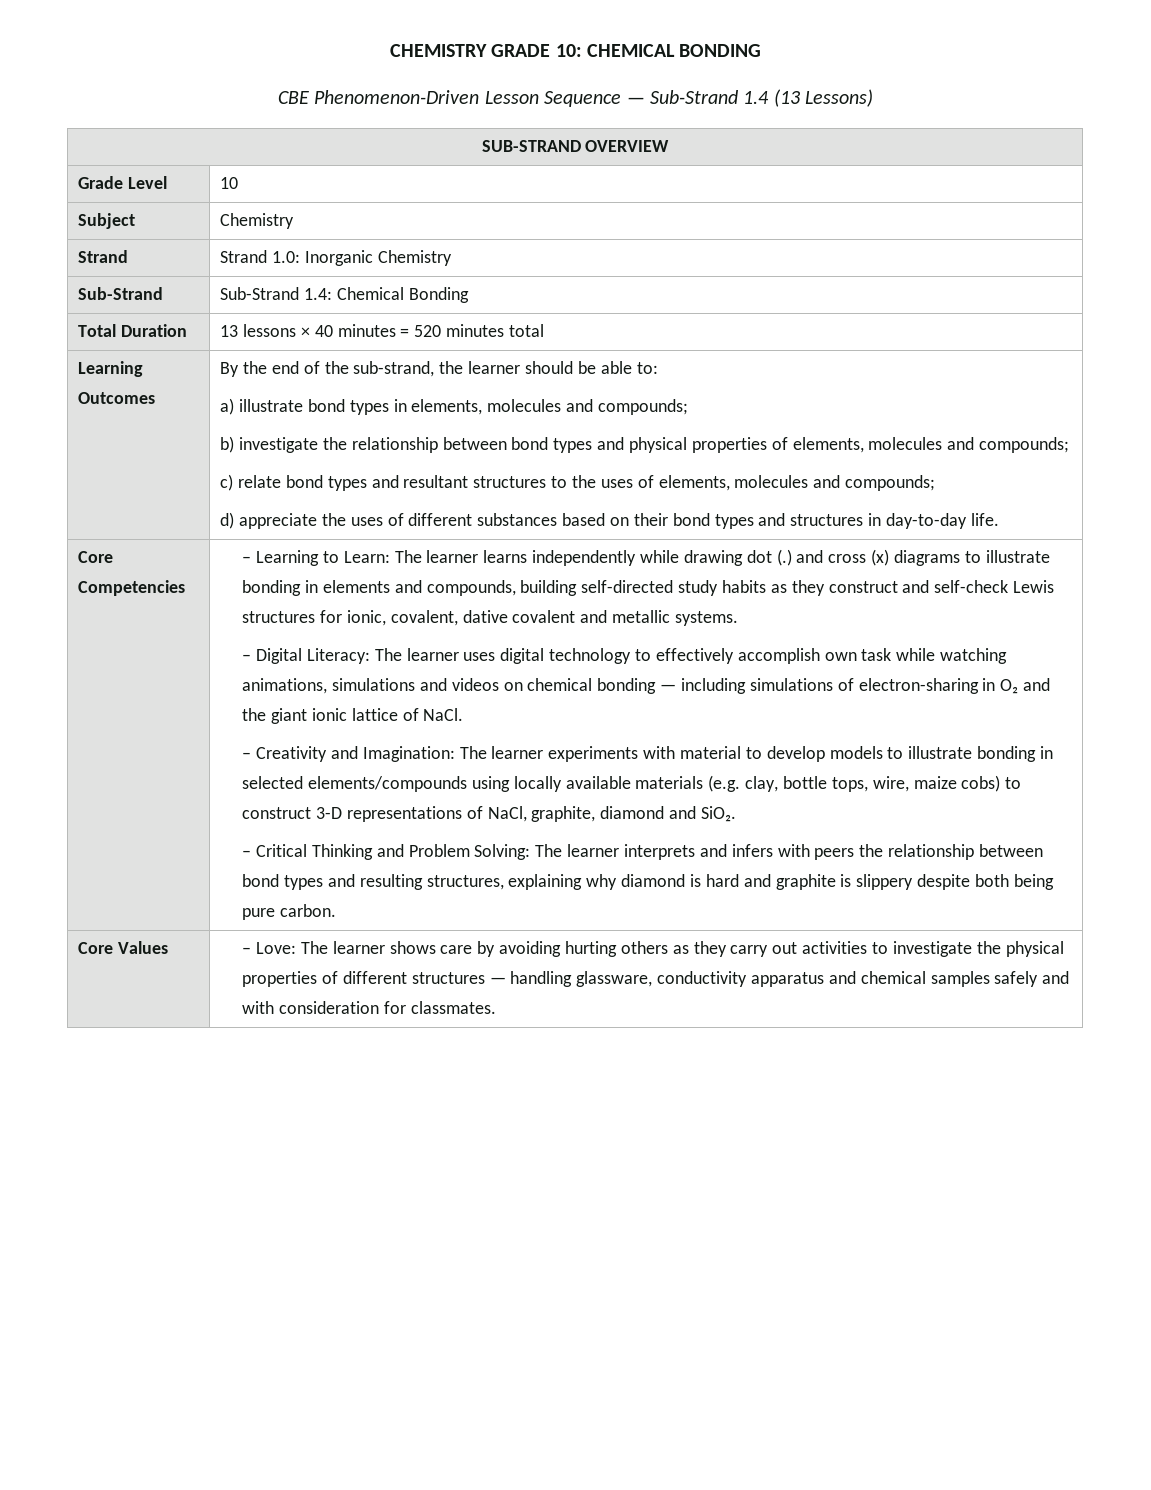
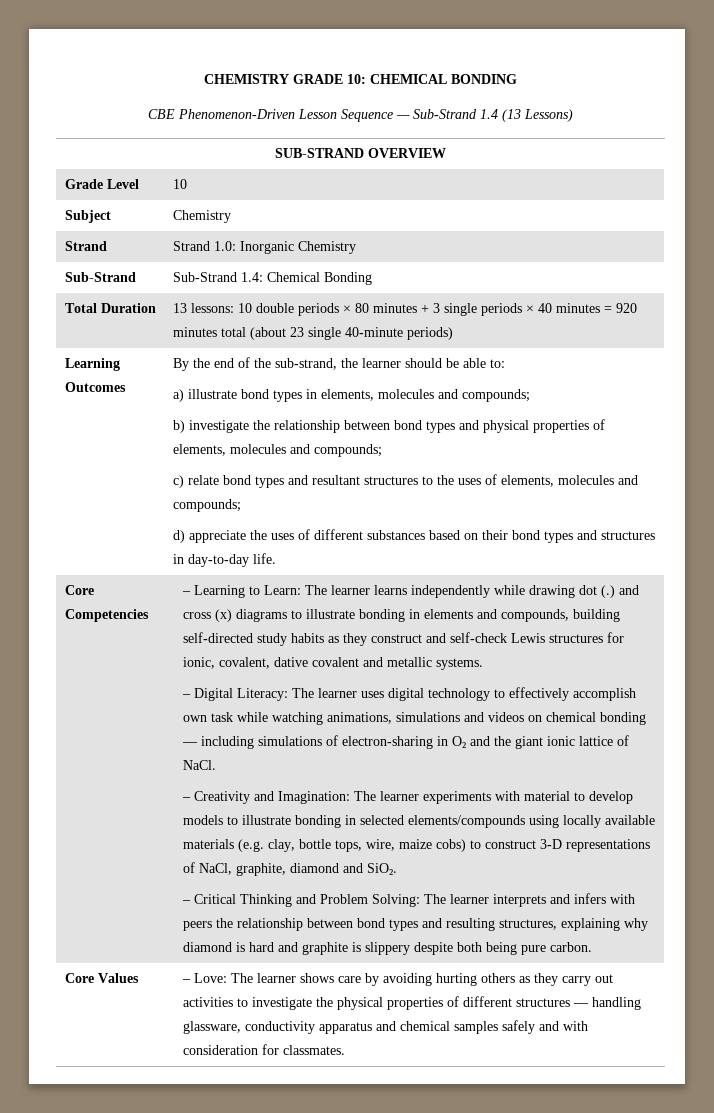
[242,324,296,337] lessons -> [190,303,522,316] lessons: 10 double periods × 80 minutes + 3 single periods
[414,325,442,337] 520 -> [615,303,637,313] 920
(544, 330) none -> [249,327,453,340] (about 23 single 40-minute periods)

